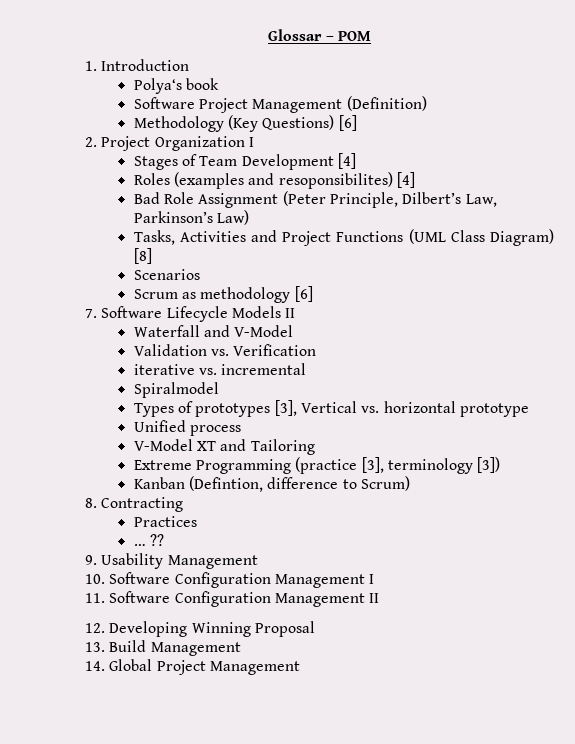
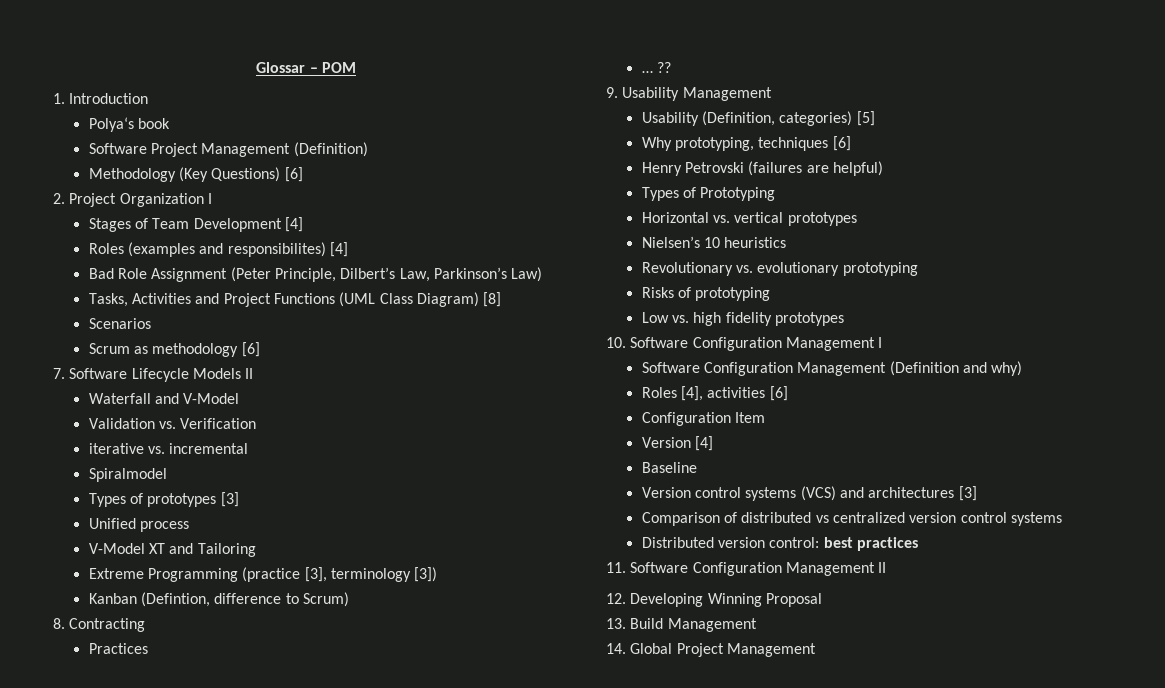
[278,172,393,189] resoponsibilites) -> [227,242,326,257] responsibilites)
[274,400,529,417] [3], Vertical vs. horizontal prototype -> [220,492,239,507] [3]
(258, 562) none -> [641,111,875,126] [641,136,851,151] [641,161,884,176] [641,187,776,201] [641,212,857,226] [641,236,787,248] [641,262,918,276] [641,287,771,301] [641,312,845,326] // Usability (Definition, categories) [5] // Why prototyping, techniques [6] // Henry Petrovski (failures are helpful) // Types of Prototyping // Horizontal vs. vertical prototypes // Nielsen’s 10 heuristics // Revolutionary vs. evolutionary prototyping // Risks of prototyping // Low vs. high fidelity prototypes
(375, 579) none -> [641,361,1023,376] [641,386,788,401] [641,412,766,426] [641,436,714,451] [641,462,697,473] [641,486,977,501] [641,512,1063,526] [641,537,919,551] // Software Configuration Management (Definition and why) // Roles [4], activities [6] // Configuration Item // Version [4] // Baseline // Version control systems (VCS) and architectures [3] // Comparison of distributed vs centralized version control systems // Distributed version control: best practices

